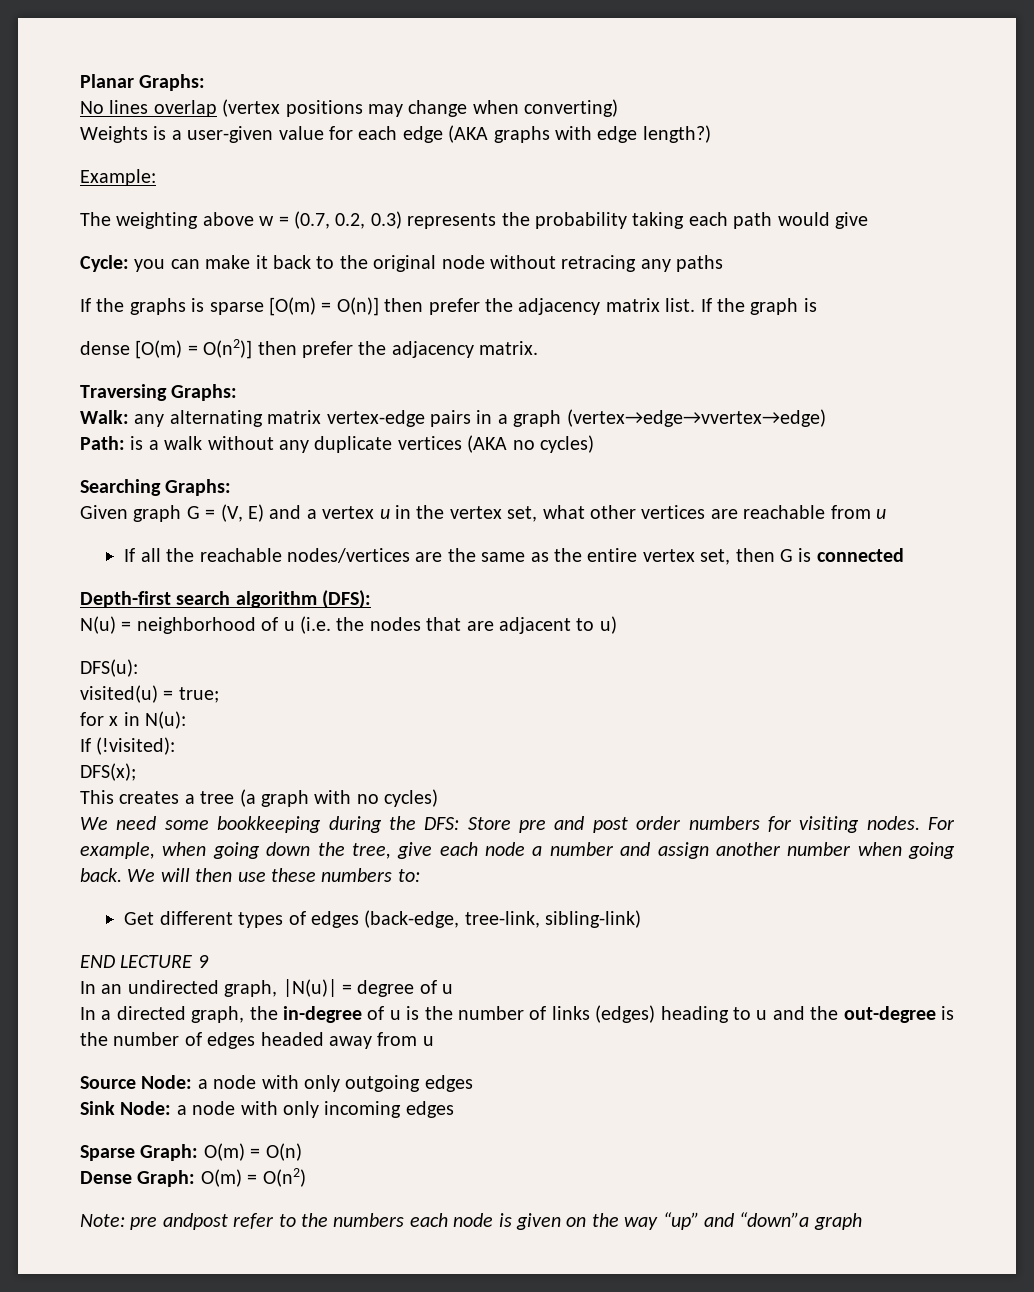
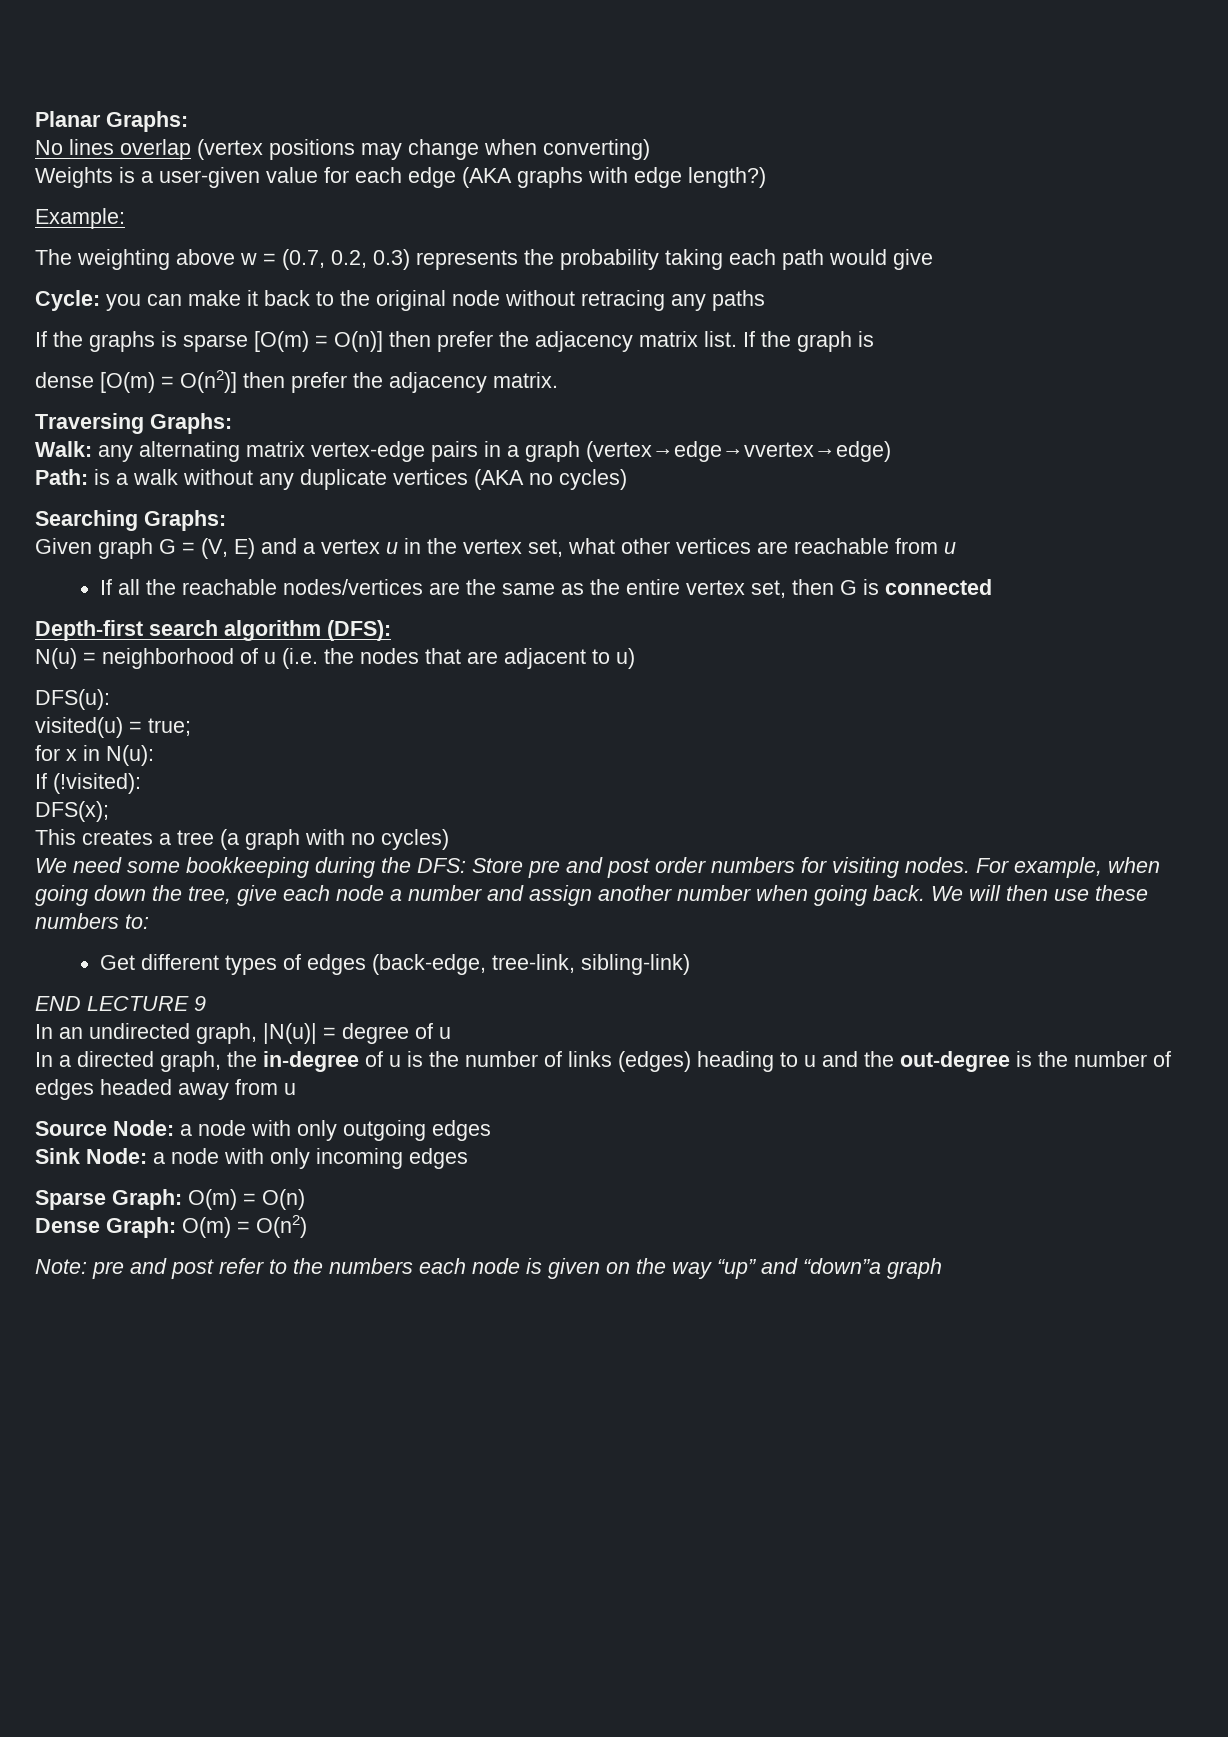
[162,1213,228,1230] andpost -> [130,1258,214,1279] and post

